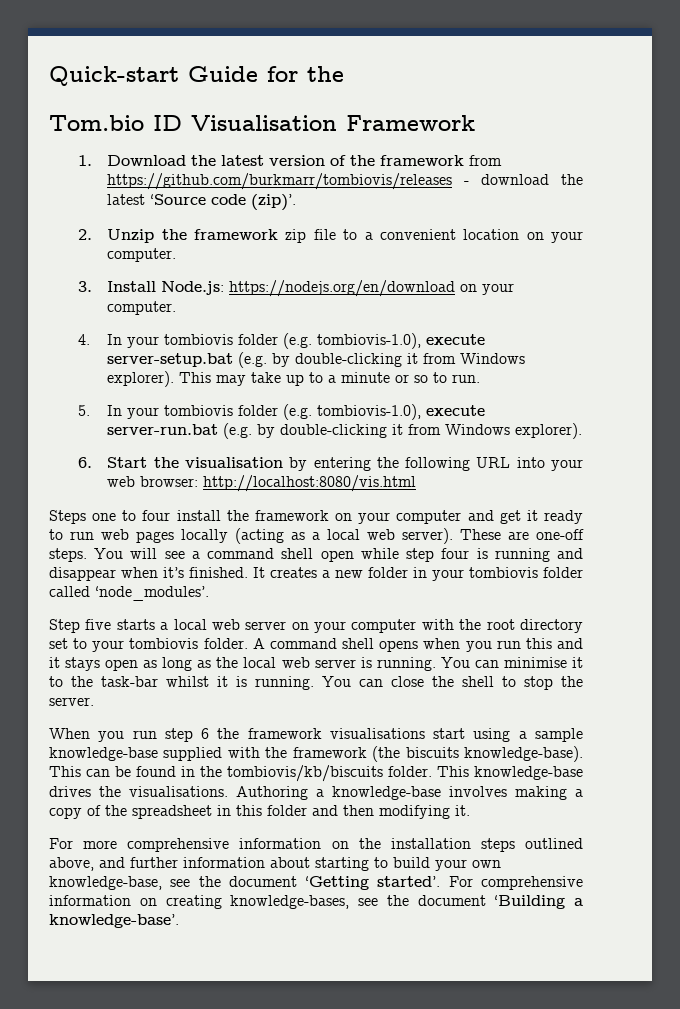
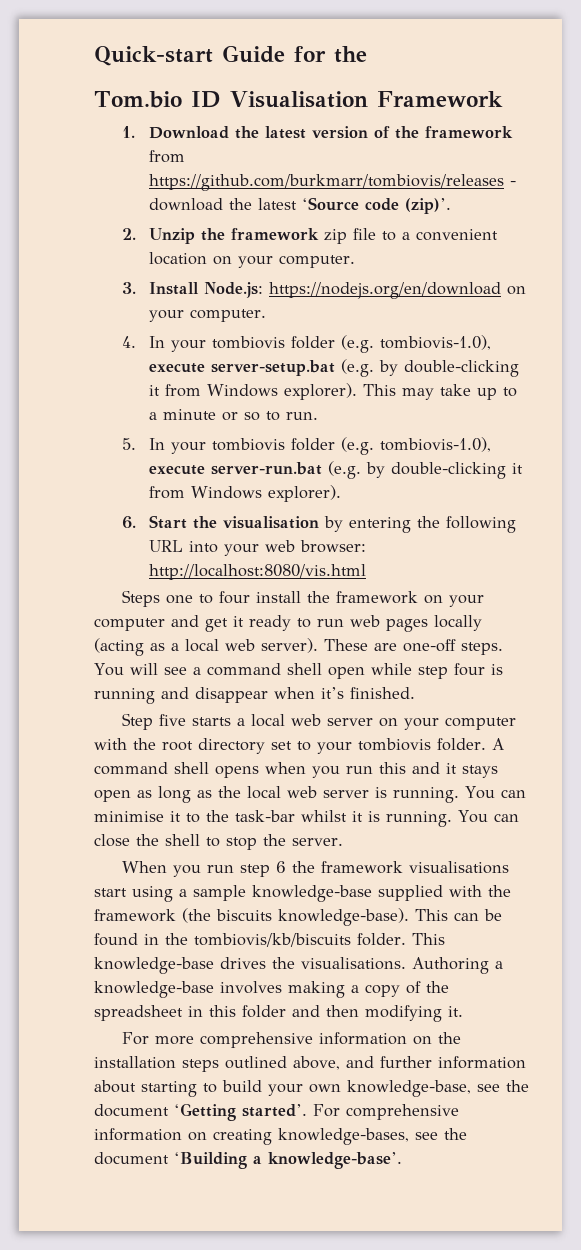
[253,567,583,581] [49,586,209,601] It creates a new folder in your tombiovis folder called ‘node_modules’. -> (415, 693) none

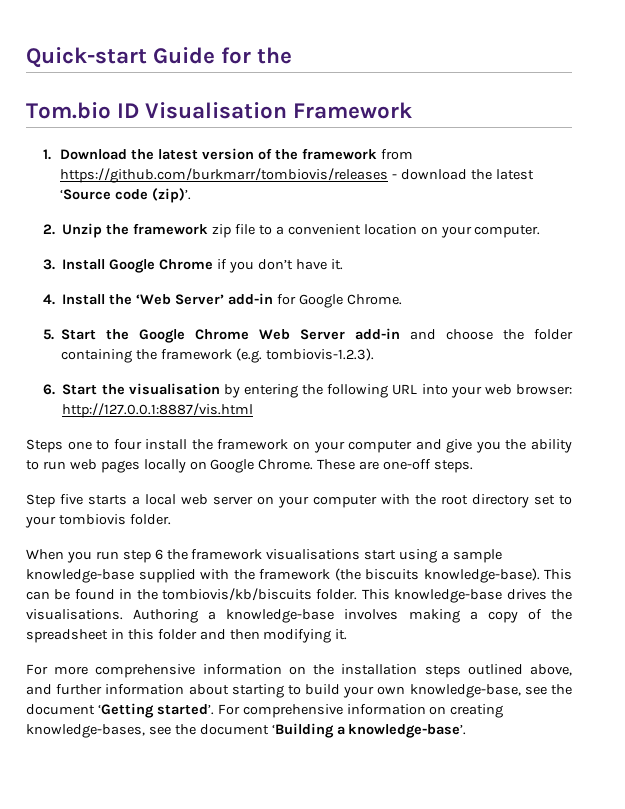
[204,282,527,299] [149,309,267,322] [121,335,492,353] [149,359,520,377] [149,383,518,400] [149,409,319,421] [121,437,492,455] [149,461,524,479] [149,485,342,502] Node.js: https://nodejs.org/en/download on your computer. // 4. In your tombiovis folder (e.g. tombiovis-1.0), execute server-setup.bat (e.g. by double-clicking it from Windows explorer). This may take up to a minute or so to run. // 5. In your tombiovis folder (e.g. tombiovis-1.0), execute server-run.bat (e.g. by double-clicking it from Windows explorer). -> [109,259,343,273] [43,293,402,308] [43,328,573,343] [61,348,375,363] Google Chrome if you don’t have it. // 4. Install the ‘Web Server’ add-in for Google Chrome. // 5. Start the Google Chrome Web Server add-in and choose the folder containing the framework (e.g. tombiovis-1.2.3).
[149,564,367,580] http://localhost:8080/vis.html -> [62,403,254,418] http://127.0.0.1:8887/vis.html
[205,615,291,632] get it ready -> [446,439,572,453] give you the ability
[94,638,503,656] [94,663,503,679] [94,687,415,704] (acting as a local web server). These are one-off steps. You will see a command shell open while step four is running and disappear when it’s finished. -> [189,459,474,473] on Google Chrome. These are one-off steps.
[491,738,504,750] [94,762,498,778] [94,786,526,803] [94,810,519,827] [94,834,343,850] A command shell opens when you run this and it stays open as long as the local web server is running. You can minimise it to the task-bar whilst it is running. You can close the shell to stop the server. -> (171, 519) none

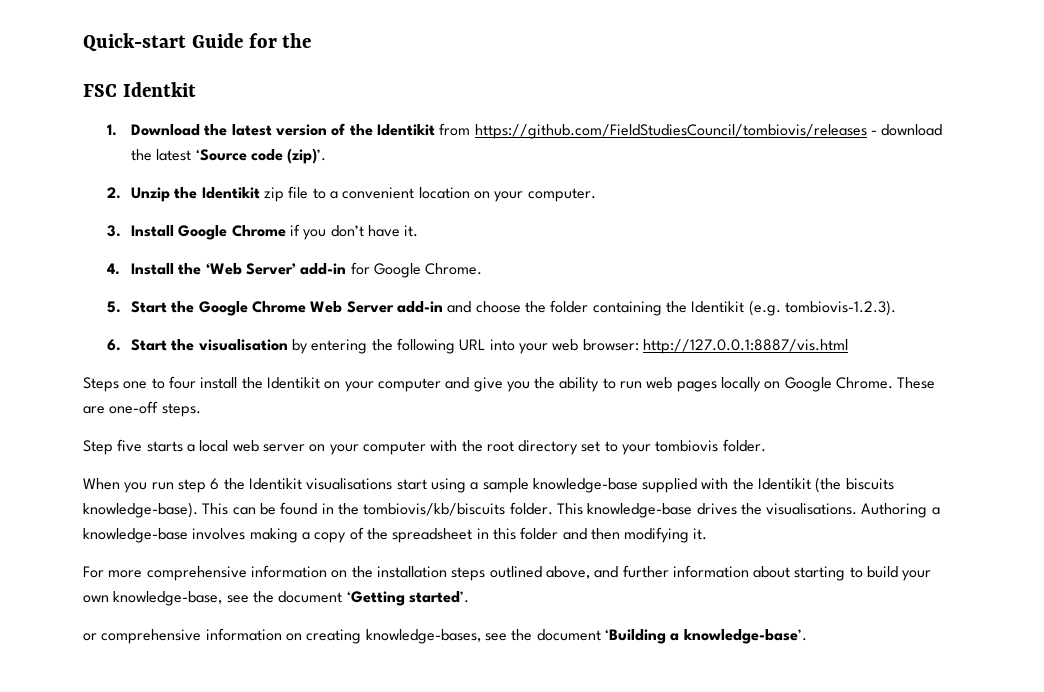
[26,102,413,119] Tom.bio ID Visualisation Framework -> [83,82,196,97] FSC Identkit
[301,148,413,160] [60,168,389,183] framework from https://github.com/burkmarr/tombiovis/releases -> [377,123,867,139] Identikit from https://github.com/FieldStudiesCouncil/tombiovis/releases
[133,223,209,235] framework -> [201,187,260,199] Identikit
[161,349,233,360] framework -> [691,301,745,313] Identikit
[217,439,289,450] framework -> [266,377,320,389] Identikit
[191,549,263,560] framework -> [248,478,302,490] Identikit
[259,569,330,580] framework -> [758,478,812,490] Identikit
[217,704,240,715] For -> [83,633,97,641] // or

